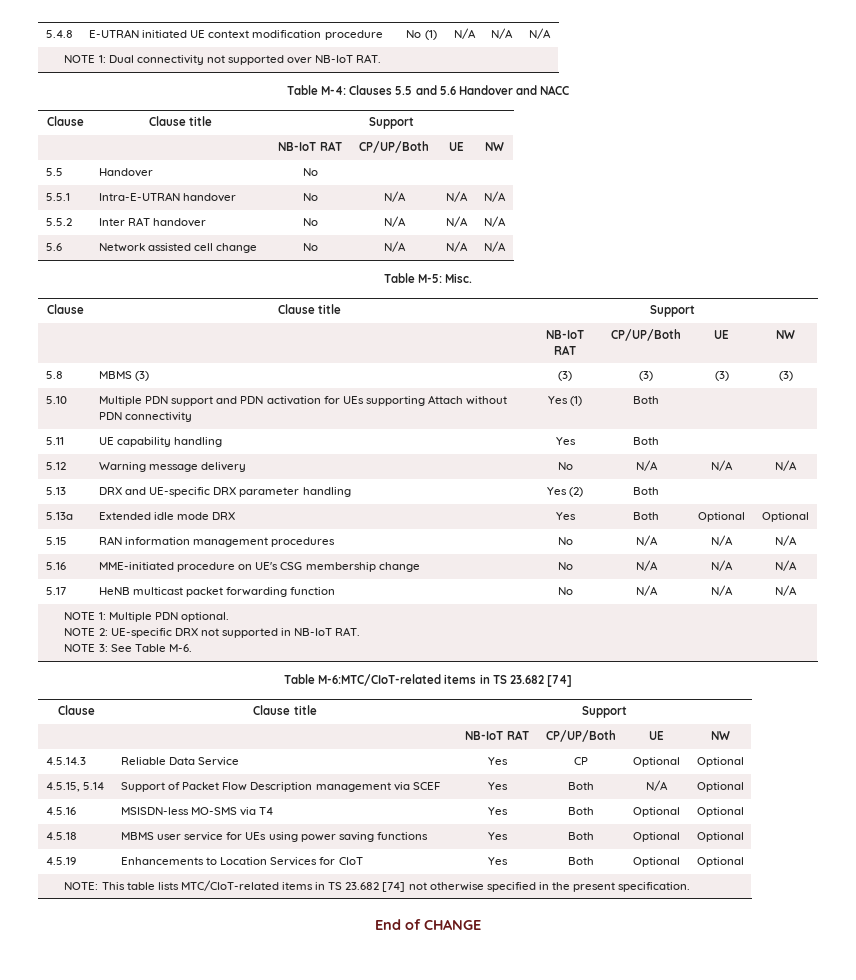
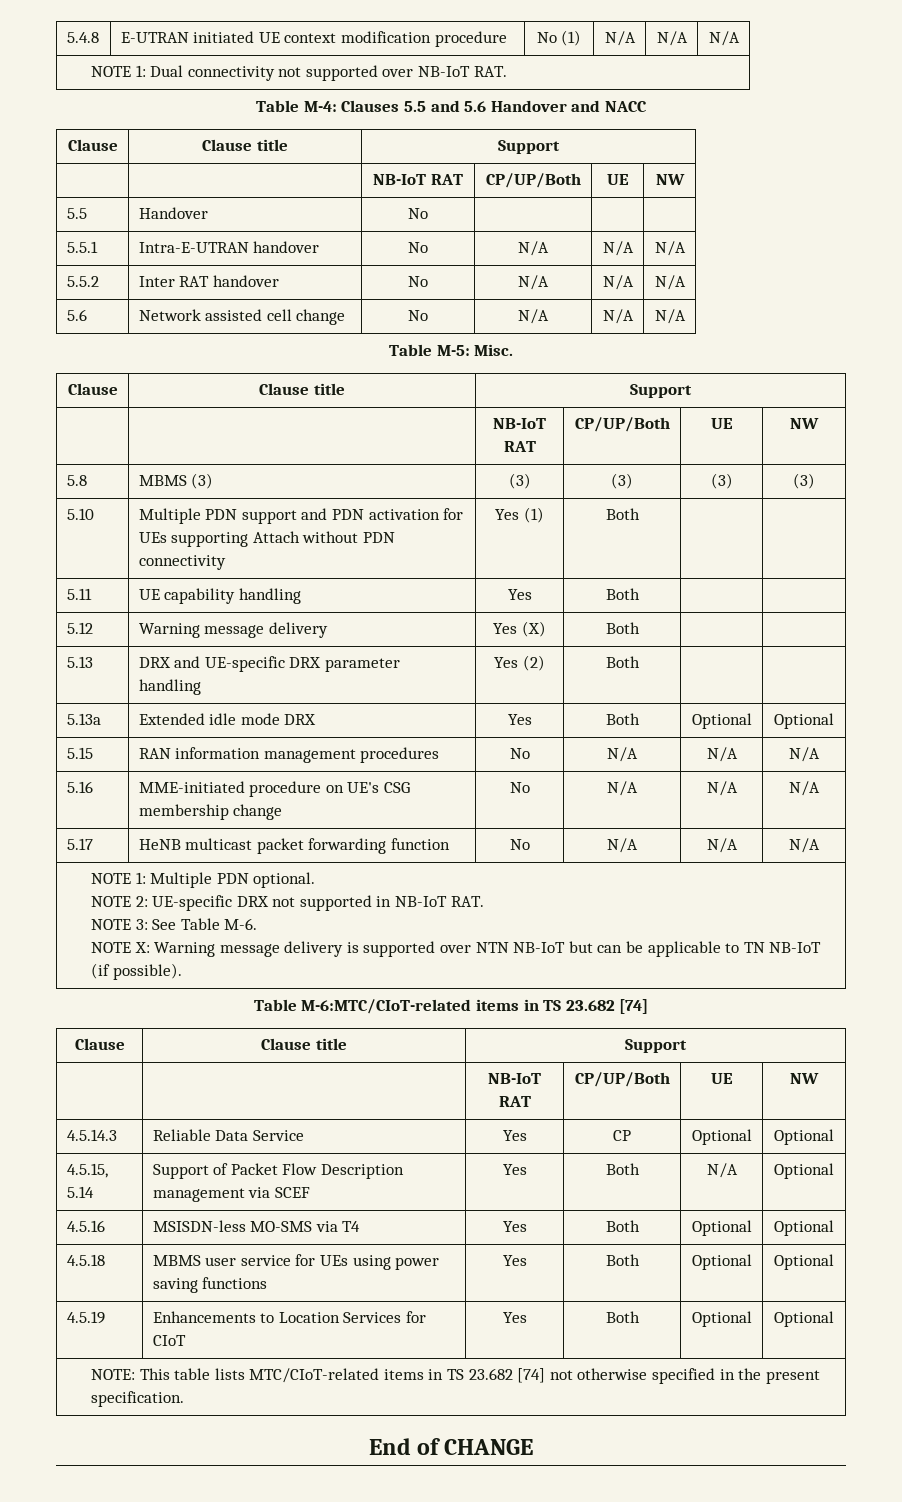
[557,462,573,470] [635,460,658,471] [711,460,733,471] [775,460,797,471] No | N/A | N/A | N/A -> [493,621,546,637] [605,622,640,634] Yes (X) | Both | |
(192, 648) none -> [90,941,822,957] [90,963,182,980] // NOTE X: Warning message delivery is supported over NTN NB-IoT but can be applicable to TN NB-IoT (if possible).

